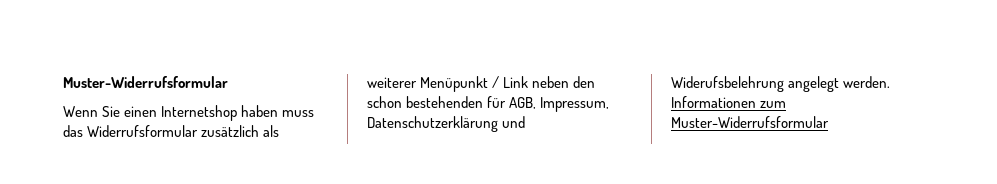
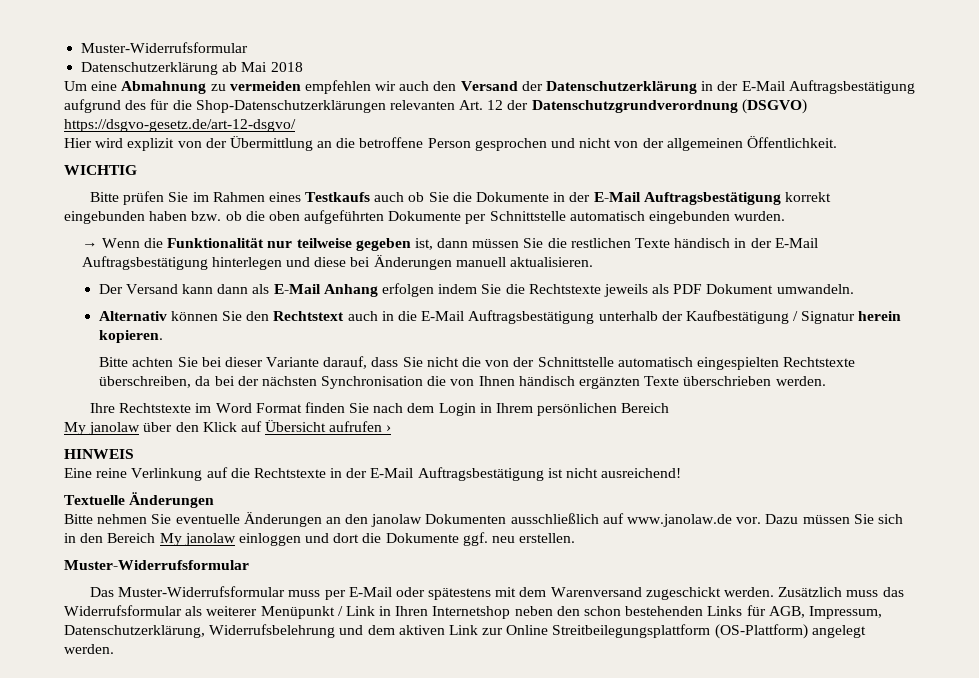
[63,76,228,88] [63,105,279,121] Muster-Widerrufsformular // Wenn Sie einen Internetshop haben -> [81,42,249,53] [81,62,303,75] [64,80,915,94] [64,99,807,114] [64,119,296,132] [64,136,837,151] [64,165,137,175] [89,191,831,205] [64,210,786,224] [81,238,818,251] [81,255,593,270] [98,283,854,297] [98,310,902,324] [98,330,163,343] [99,356,856,370] [99,376,826,389] [89,402,670,416] [64,420,392,435] [64,449,134,459] [64,467,682,481] [64,492,215,508] [64,512,903,527] [64,532,576,546] [64,560,249,570] [89,586,843,600] Muster-Widerrufsformular // Datenschutzerklärung ab Mai 2018 // Um eine Abmahnung zu vermeiden empfehlen wir auch den Versand der Datenschutzerklärung in der E-Mail Auftragsbestätigung aufgrund des für die Shop-Datenschutzerklärungen relevanten Art. 12 der Datenschutzgrundverordnung (DSGVO) https://dsgvo-gesetz.de/art-12-dsgvo/ // Hier wird explizit von der Übermittlung an die betroffene Person gesprochen und nicht von der allgemeinen Öffentlichkeit. // WICHTIG // Bitte prüfen Sie im Rahmen eines Testkaufs auch ob Sie die Dokumente in der E-Mail Auftragsbestätigung korrekt eingebunden haben bzw. ob die oben aufgeführten Dokumente per Schnittstelle automatisch eingebunden wurden. // → Wenn die Funktionalität nur teilweise gegeben ist, dann müssen Sie die restlichen Texte händisch in der E-Mail Auftragsbestätigung hinterlegen und diese bei Änderungen manuell aktualisieren. // Der Versand kann dann als E-Mail Anhang erfolgen indem Sie die Rechtstexte jeweils als PDF Dokument umwandeln. // Alternativ können Sie den Rechtstext auch in die E-Mail Auftragsbestätigung unterhalb der Kaufbestätigung / Signatur herein kopieren. // Bitte achten Sie bei dieser Variante darauf, dass Sie nicht die von der Schnittstelle automatisch eingespielten Rechtstexte überschreiben, da bei der nächsten Synchronisation die von Ihnen händisch ergänzten Texte überschrieben werden. // Ihre Rechtstexte im Word Format finden Sie nach dem Login in Ihrem persönlichen Bereich // My janolaw über den Klick auf Übersicht aufrufen › // HINWEIS // Eine reine Verlinkung auf die Rechtstexte in der E-Mail Auftragsbestätigung ist nicht ausreichend! // Textuelle Änderungen // Bitte nehmen Sie eventuelle Änderungen an den janolaw Dokumenten ausschließlich auf www.janolaw.de vor. Dazu müssen Sie sich in den Bereich My janolaw einloggen und dort die Dokumente ggf. neu erstellen. // Muster-Widerrufsformular // Das Muster-Widerrufsformular muss per E-Mail oder spätestens mit dem Warenversand zugeschickt werden. Zusätzlich
[201,125,260,137] zusätzlich -> (182, 610) none
(529, 82) none -> [379,606,511,619] in Ihren Internetshop
(484, 102) none -> [707,606,743,616] Links
[367,116,526,132] [671,76,891,92] [671,96,787,108] [671,116,829,128] Datenschutzerklärung und Widerufsbelehrung angelegt werden. Informationen zum Muster-Widerrufsformular -> [64,624,866,639] [64,644,114,654] Datenschutzerklärung, Widerrufsbelehrung und dem aktiven Link zur Online Streitbeilegungsplattform (OS-Plattform) angelegt werden.

